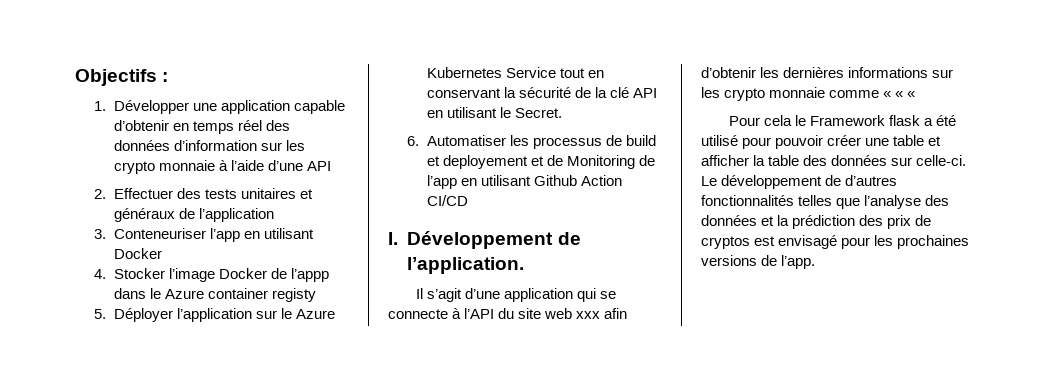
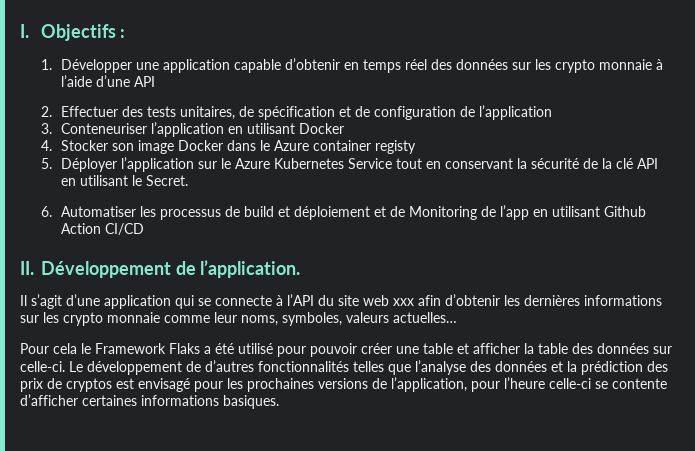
(75, 77) none -> [20,24,29,38] I.
[174,140,258,151] d’information -> (509, 64) none
[241,188,314,199] [113,208,175,222] unitaires et généraux -> [180,106,457,120] unitaires, de spécification et de configuration
[210,228,241,242] l’app -> [151,122,225,137] l’application
[169,268,330,282] l’image Docker de l’appp -> [112,140,224,154] son image Docker
[443,155,529,169] deployement -> [294,206,371,220] déploiement
[388,232,398,245] I. -> [20,261,34,275] II.
[883,91,916,98] « « « -> [214,312,457,326] leur noms, symboles, valeurs actuelles…
[889,115,921,126] flask -> [169,343,200,354] Flaks
[781,255,816,269] l’app. -> [391,377,667,392] [20,394,279,409] l’application, pour l’heure celle-ci se contente d’afficher certaines informations basiques.

